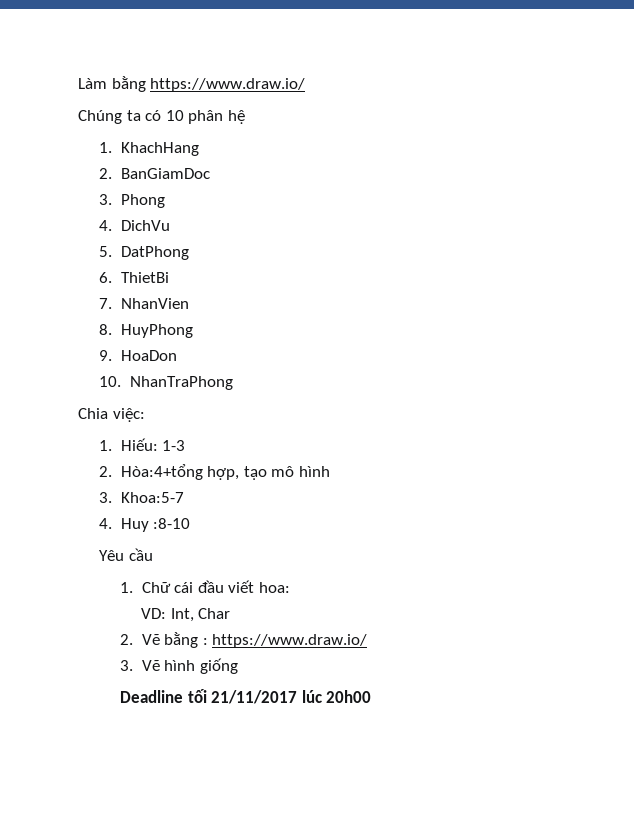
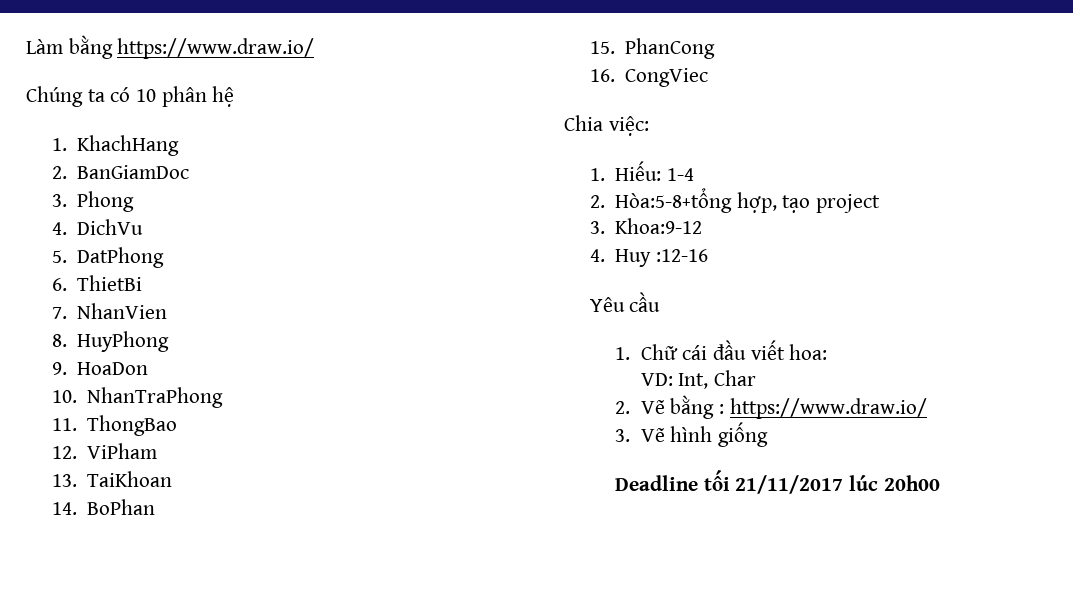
(233, 383) none -> [51,415,178,436] [51,443,158,459] [51,471,173,487] [51,499,156,515] [589,38,716,59] [589,68,709,87] // 11. ThongBao // 12. ViPham // 13. TaiKhoan // 14. BoPhan // 15. PhanCong // 16. CongViec
[162,440,186,451] [99,464,203,480] 1-3 // 2. Hòa:4+tổng -> [666,168,694,181] [589,188,733,213] 1-4 // 2. Hòa:5-8+tổng
[271,466,330,477] [99,492,184,503] mô hình // 3. Khoa:5-7 -> [816,194,881,213] [589,218,703,234] project // 3. Khoa:9-12
[153,518,191,529] :8-10 -> [655,249,708,262] :12-16

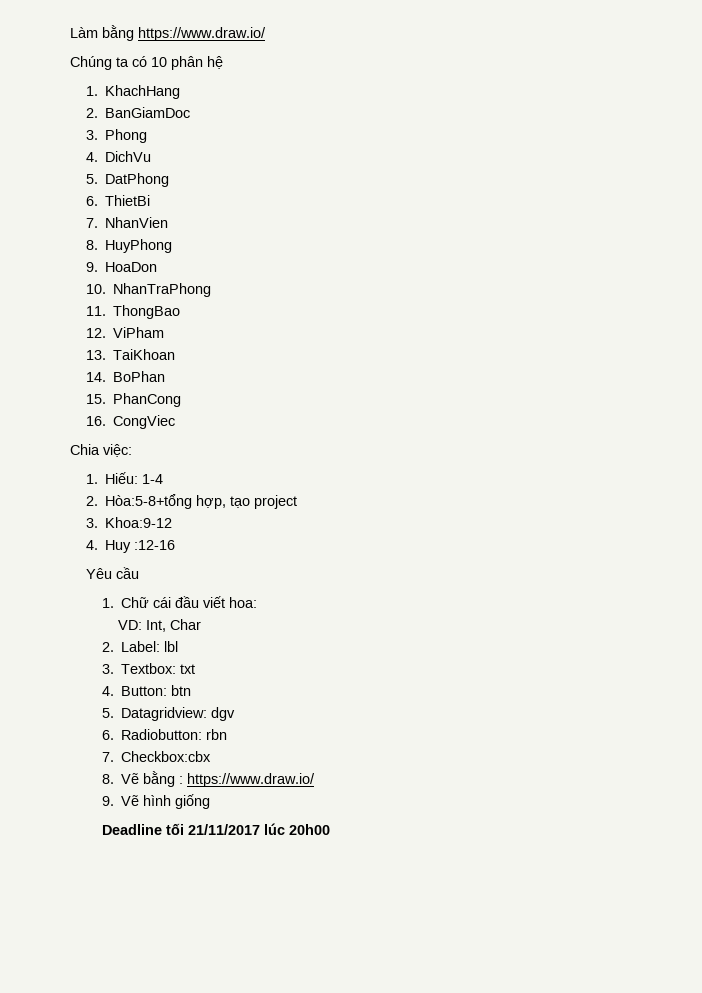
(631, 407) none -> [121,641,179,652] [102,663,196,674] [102,685,192,696] [102,707,236,721] [102,729,228,740] [102,751,212,762] [102,774,115,784] Label: lbl // 3. Textbox: txt // 4. Button: btn // 5. Datagridview: dgv // 6. Radiobutton: rbn // 7. Checkbox:cbx // 8.
[615,429,631,442] 3. -> [102,796,115,806] 9.

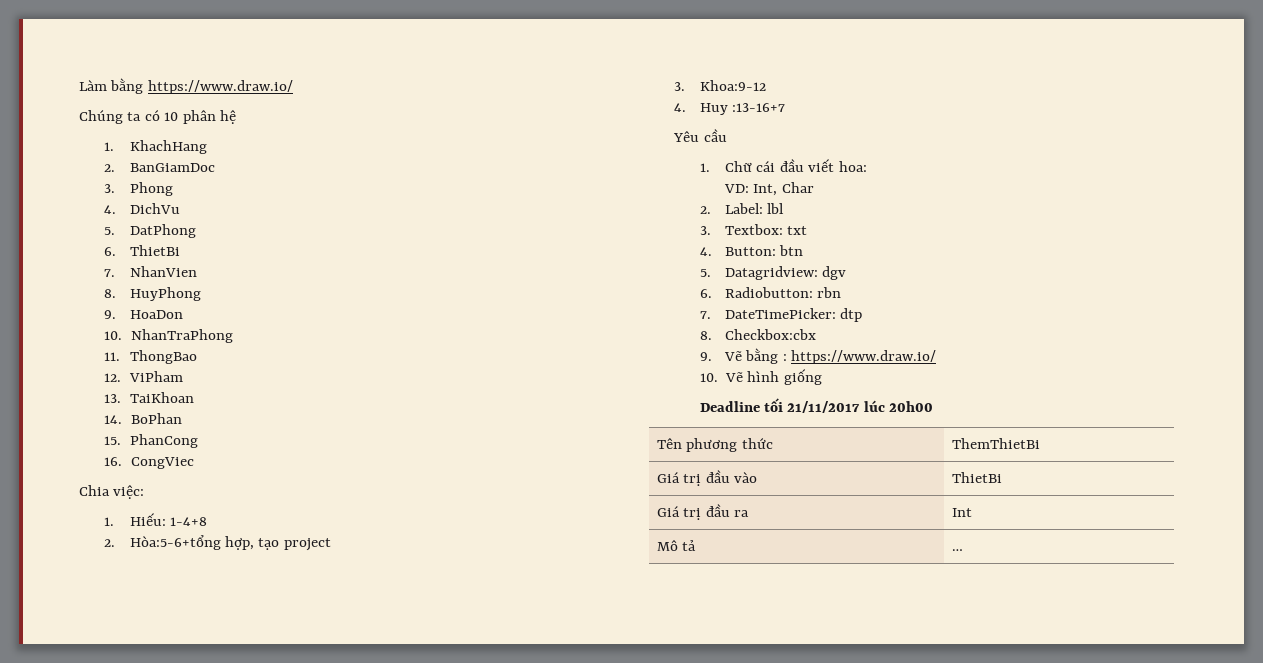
[142,474,164,484] [86,494,193,509] 1-4 // 2. Hòa:5-8+tổng -> [169,517,207,526] [104,535,221,550] 1-4+8 // 2. Hòa:5-6+tổng
[134,540,176,550] :12-16 -> [731,103,785,112] :13-16+7
(115, 757) none -> [724,308,863,322] [699,331,712,340] DateTimePicker: dtp // 8.
[102,774,115,784] 8. -> [699,352,712,361] 9.
[102,796,115,806] 9. -> [699,373,718,382] 10.
(331, 829) none -> [657,438,773,452] [952,438,1041,449] [657,470,758,486] [952,472,1003,483] [657,504,750,520] [952,508,973,517] [657,540,697,551] [952,549,964,551] // Tên phương thức | ThemThietBi // Giá trị đầu vào | ThietBi // Giá trị đầu ra | Int // Mô tả | …

